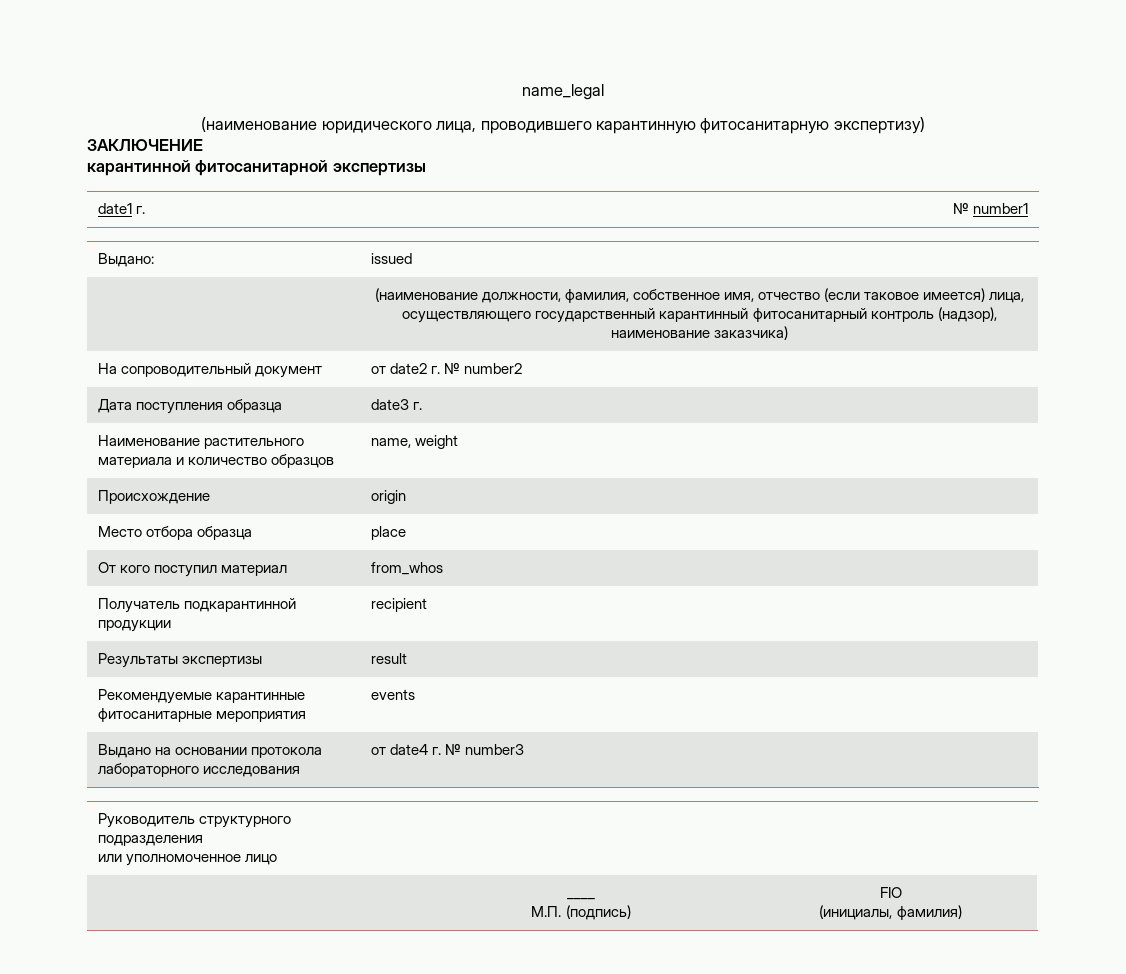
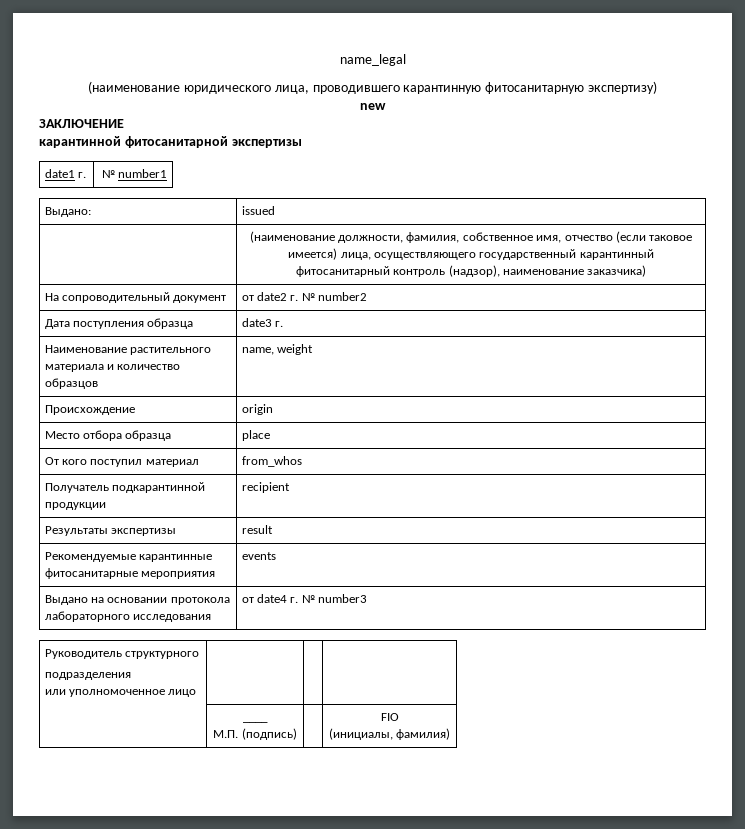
(925, 125) none -> [360,103,386,110] // new

